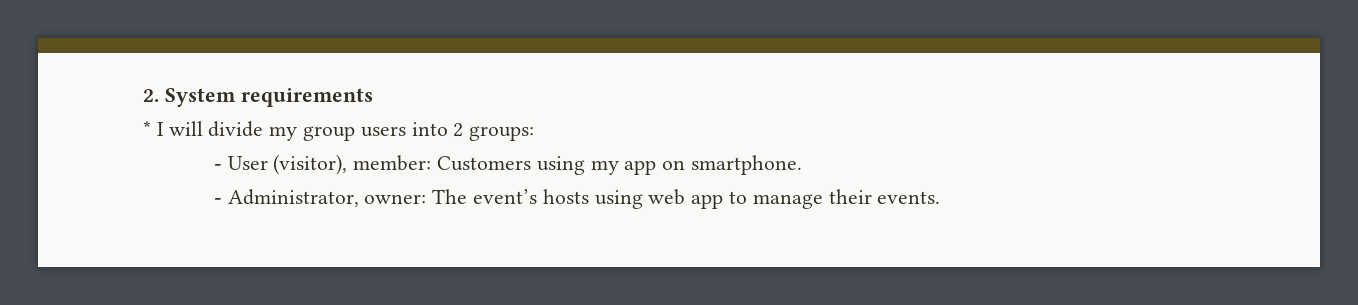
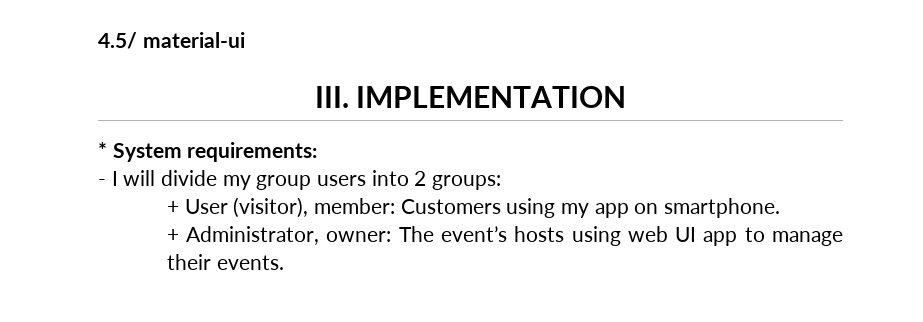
[143,88,373,107] [143,121,151,136] 2. System requirements // * -> [98,32,245,49] [314,86,627,108] [98,142,318,162] [98,179,106,186] 4.5/ material-ui // III. IMPLEMENTATION // * System requirements: // -
[213,164,222,170] - -> [166,201,179,214] +
[213,198,222,204] - -> [166,229,179,242] +
(686, 197) none -> [675,227,697,242] UI

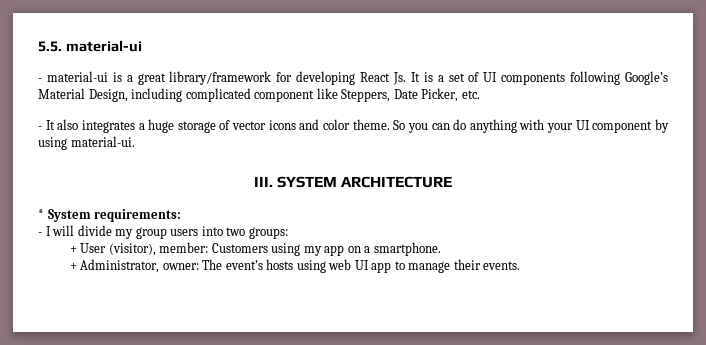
[98,32,245,49] 4.5/ material-ui -> [38,40,142,52] [38,71,669,85] [38,88,480,102] [38,119,669,133] [38,136,135,150] 5.5. material-ui // - material-ui is a great library/framework for developing React Js. It is a set of UI components following Google’s Material Design, including complicated component like Steppers, Date Picker, etc. // - It also integrates a huge storage of vector icons and color theme. So you can do anything with your UI component by using material-ui.
[356,86,627,108] IMPLEMENTATION -> [277,176,453,188] SYSTEM ARCHITECTURE
[414,171,427,186] 2 -> [226,227,246,236] two
(659, 208) none -> [364,246,371,253] a

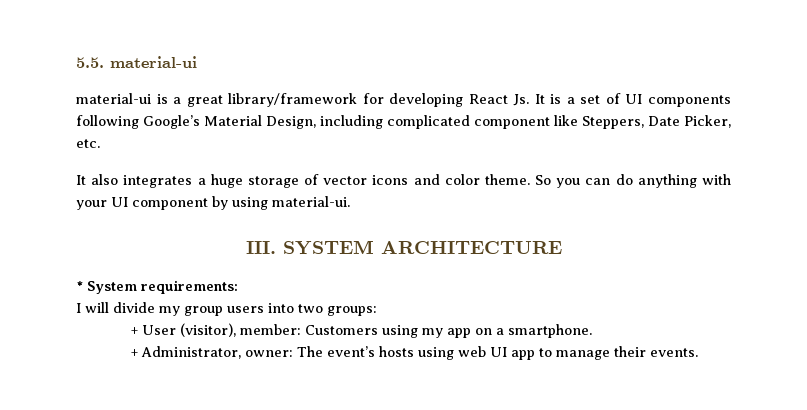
[38,78,42,82] - -> (197, 62) none
[38,126,42,130] - -> (100, 143) none
[38,232,42,236] - -> (238, 287) none

